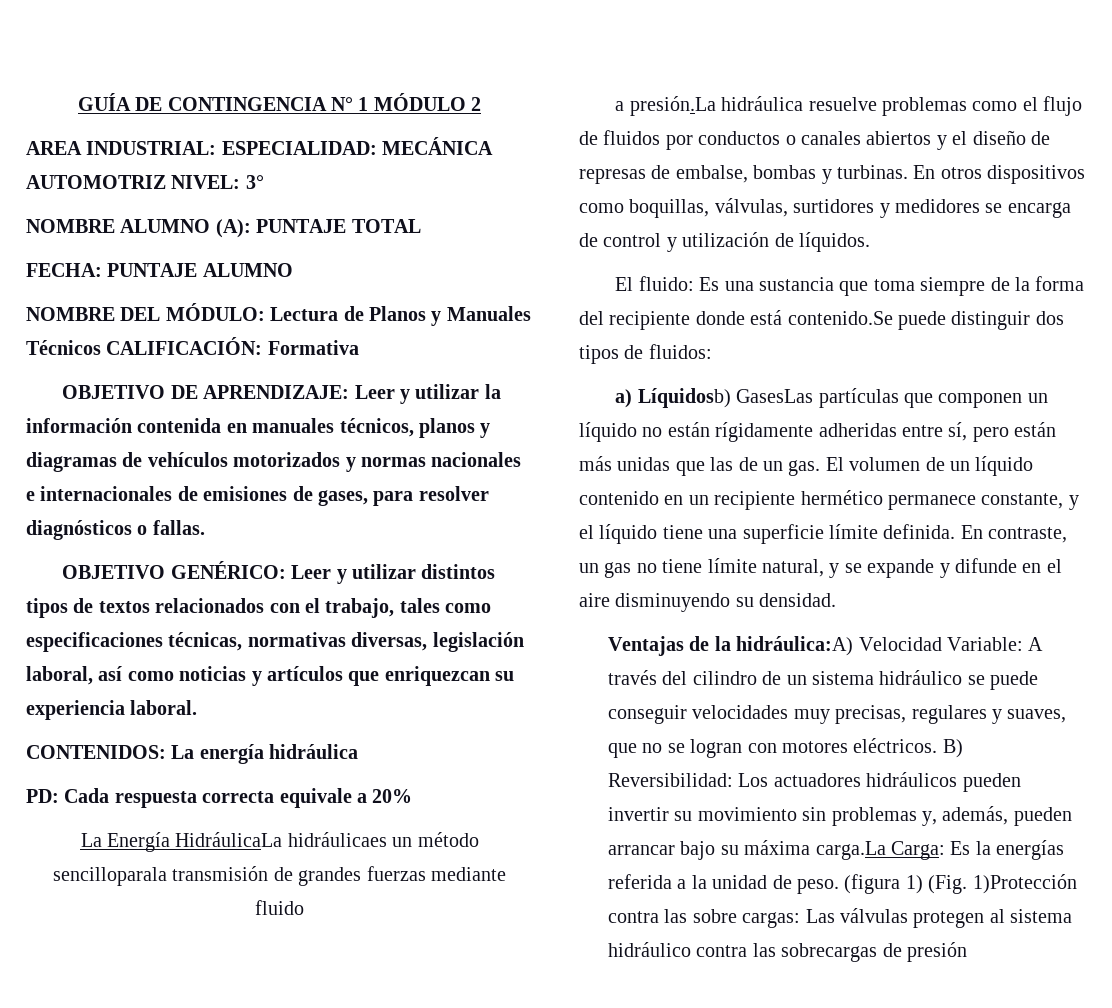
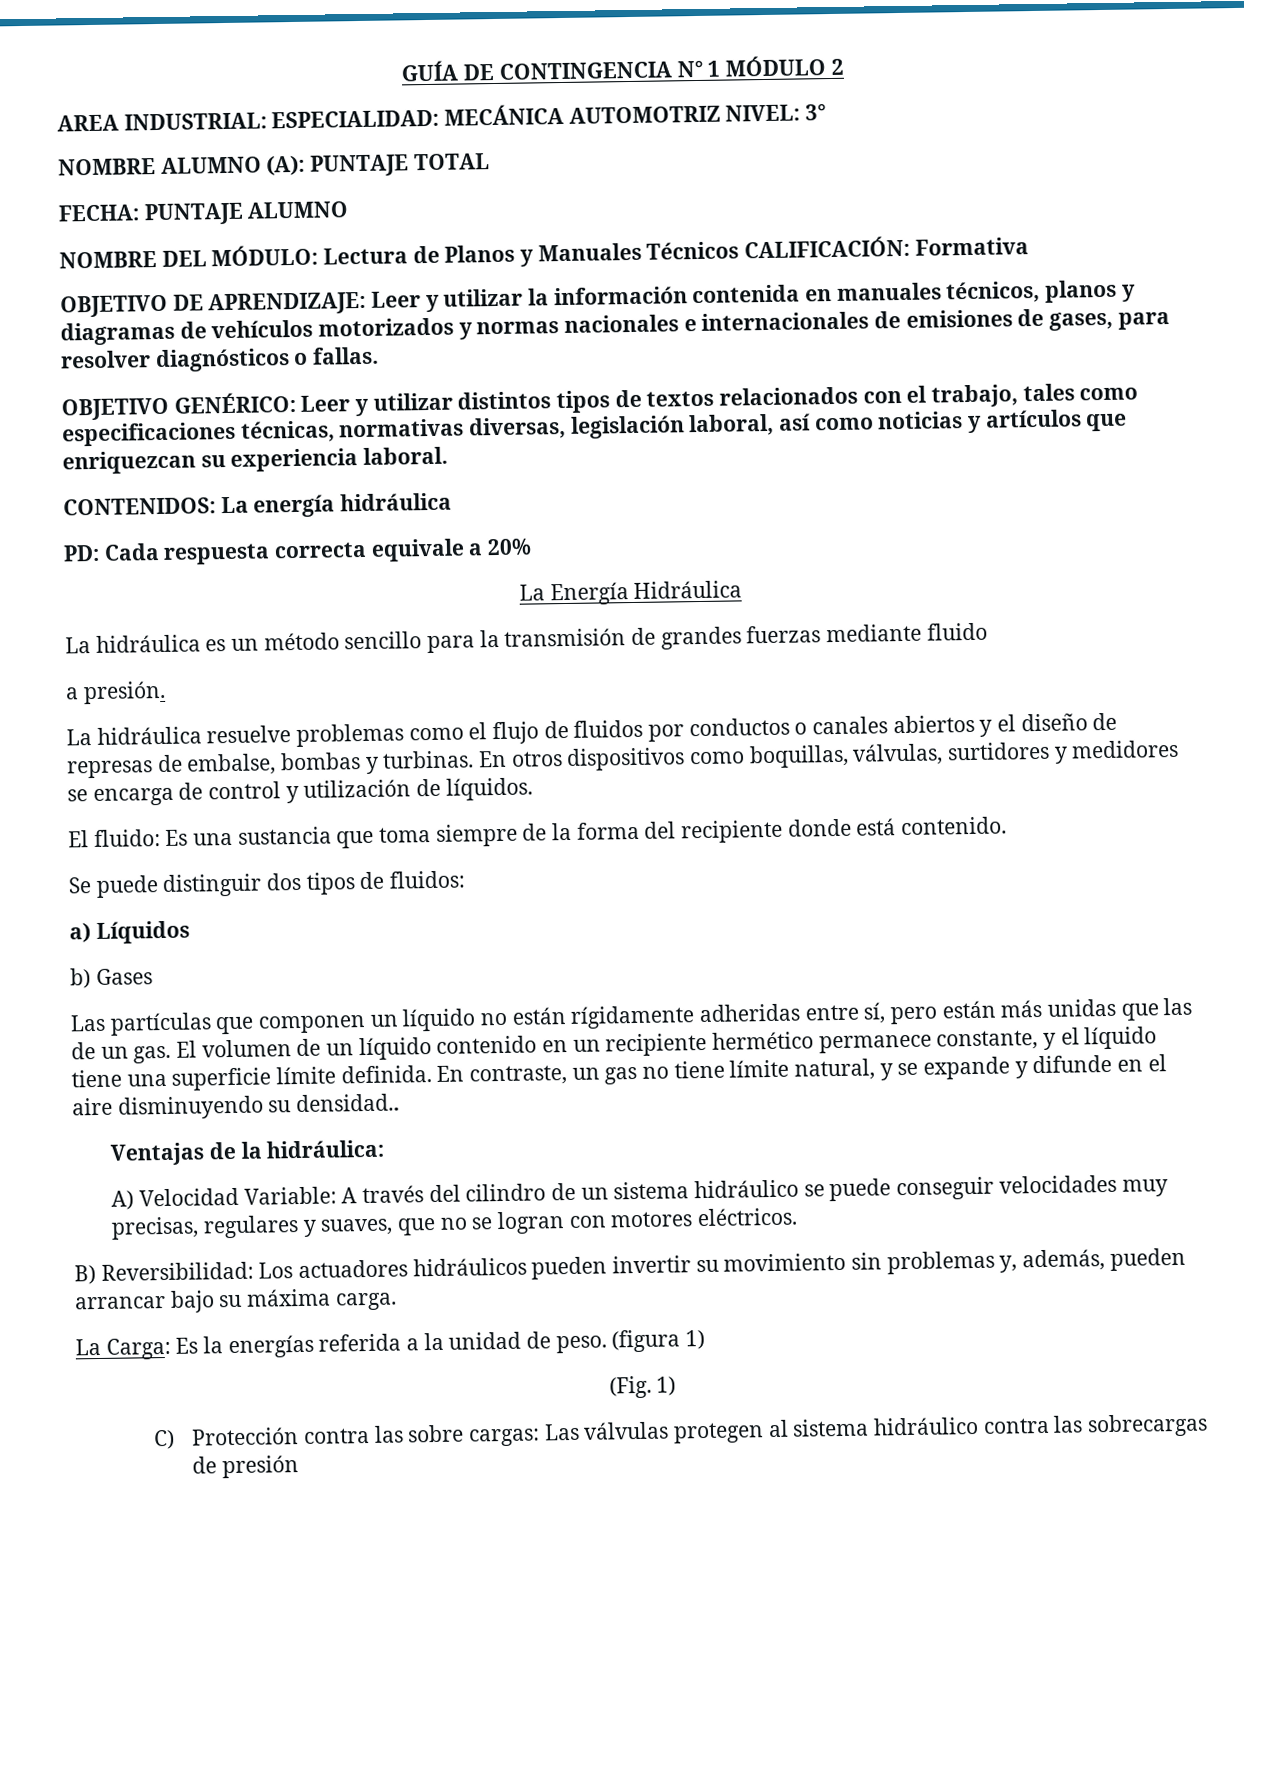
[175,832,479,847] [53,867,167,886] HidráulicaLa hidráulicaes un método sencilloparala -> [633,580,743,599] [65,629,500,654] Hidráulica // La hidráulica es un método sencillo para la
[629,96,716,116] presión.La -> [82,680,166,705] [66,729,92,746] presión. // La
[787,311,893,325] contenido.Se -> [900,816,1008,836] [68,877,91,894] contenido. // Se
[637,388,814,408] Líquidosb) GasesLas -> [95,920,190,945] [70,968,153,989] [70,1014,106,1032] Líquidos // b) Gases // Las
[759,593,837,607] densidad. -> [296,1093,401,1113] densidad..
[736,636,854,656] hidráulica:A) -> [266,1139,385,1159] [111,1190,135,1210] hidráulica: // A)
(938, 745) none -> (798, 1217) //
[815,841,886,860] carga.La -> [334,1292,397,1311] [75,1338,101,1356] carga. // La
[928,874,1077,894] (Fig. 1)Protección -> [608,1375,677,1399] [152,1427,300,1450] // (Fig. 1) // C) Protección

